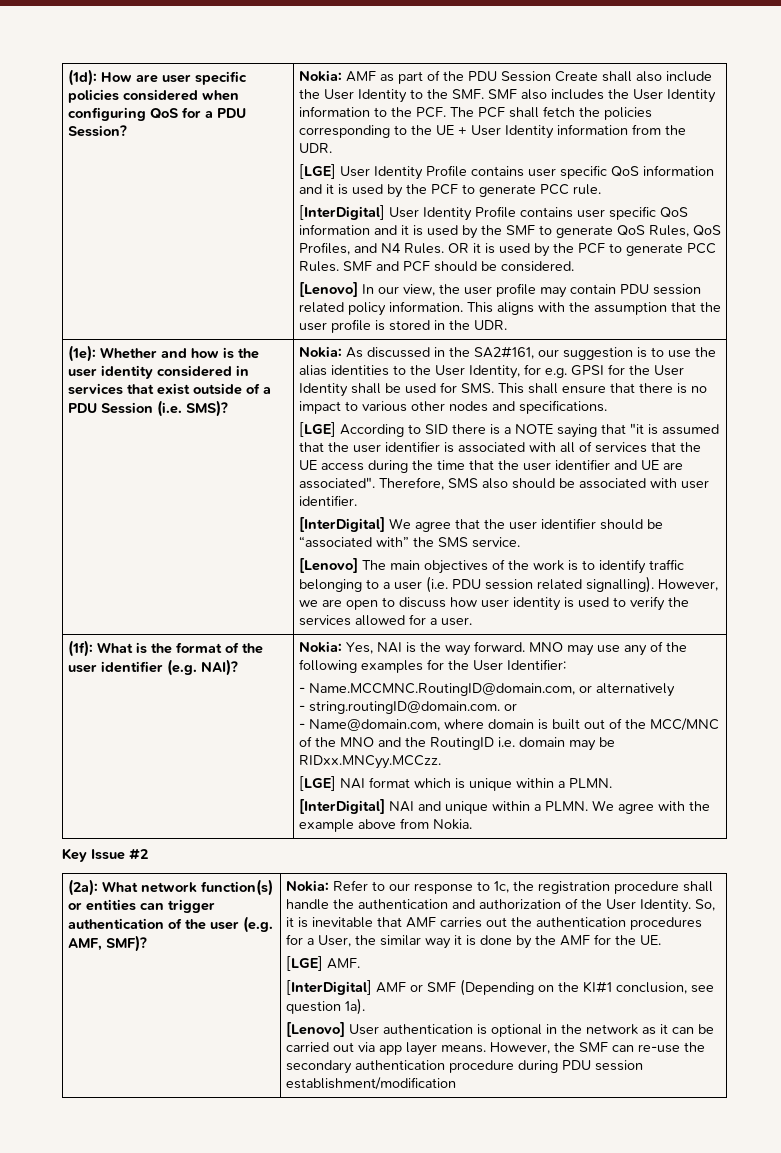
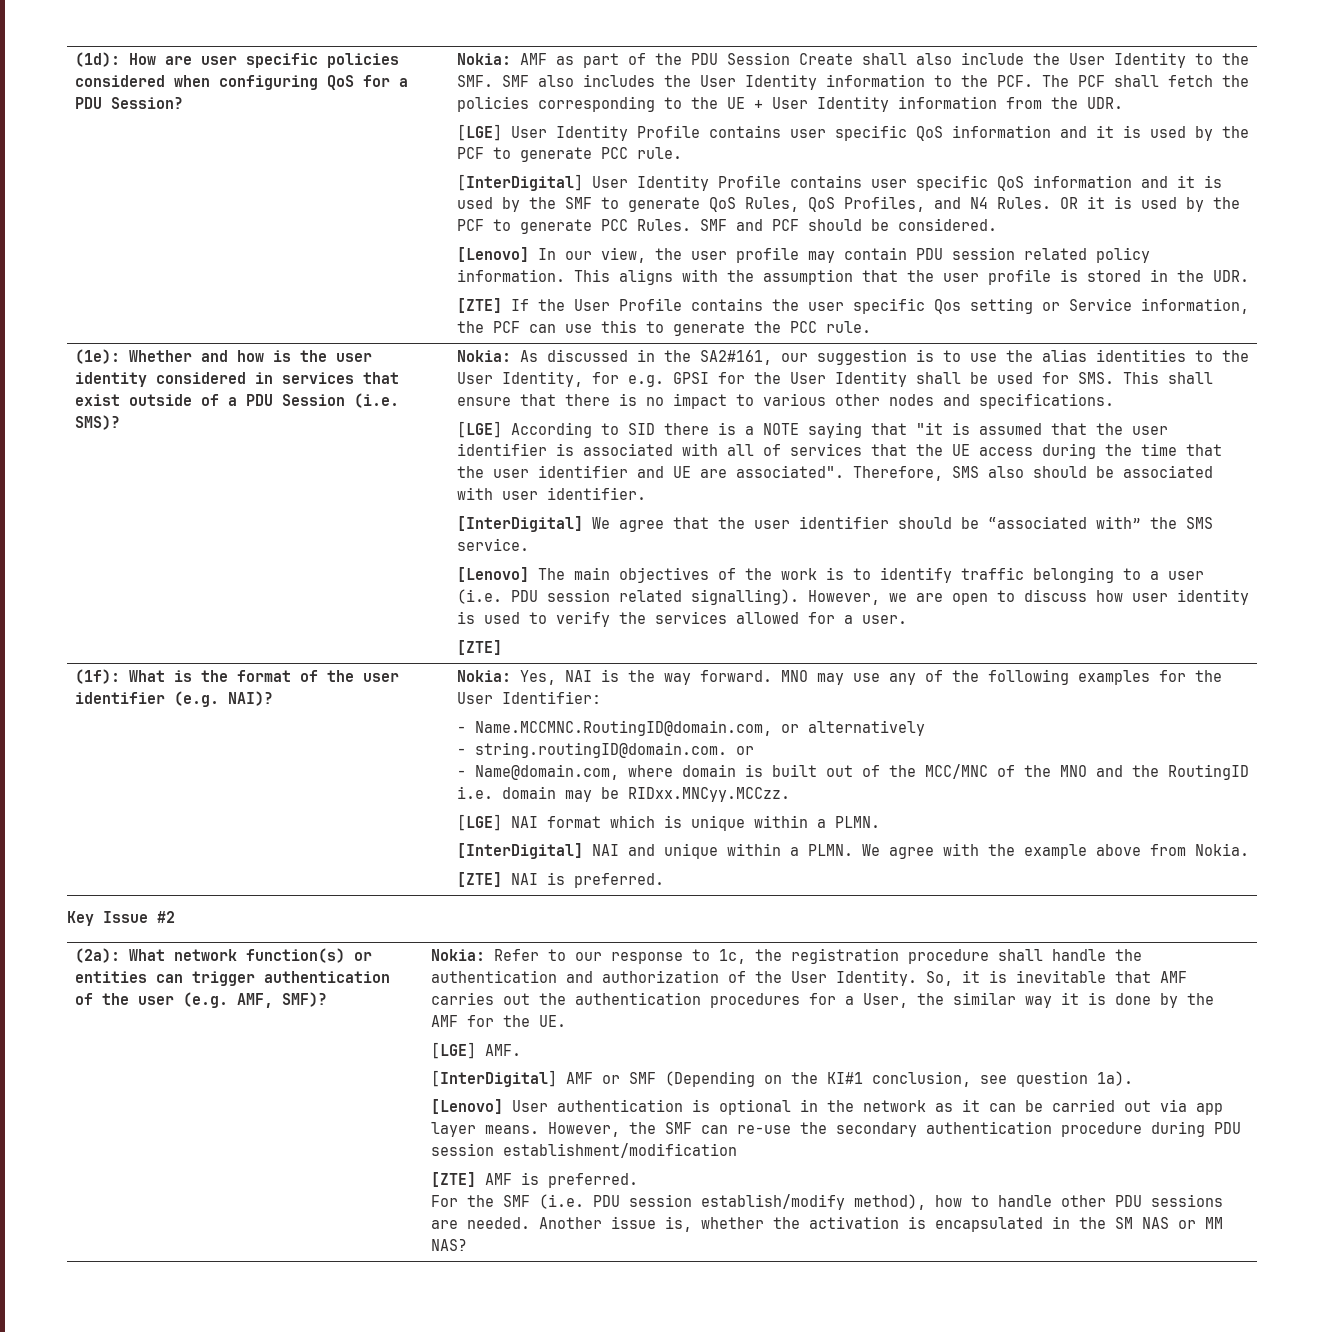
(507, 325) none -> [456,298,1249,314] [456,320,871,336] // [ZTE] If the User Profile contains the user specific Qos setting or Service information, the PCF can use this to generate the PCC rule.
(472, 621) none -> [456,640,502,655] // [ZTE]
(472, 824) none -> [456,872,664,888] // [ZTE] NAI is preferred.
(456, 1083) none -> [430,1172,638,1188] [430,1194,1223,1210] [430,1216,1223,1232] [430,1239,467,1251] // [ZTE] AMF is preferred. // For the SMF (i.e. PDU session establish/modify method), how to handle other PDU sessions are needed. Another issue is, whether the activation is encapsulated in the SM NAS or MM NAS?

